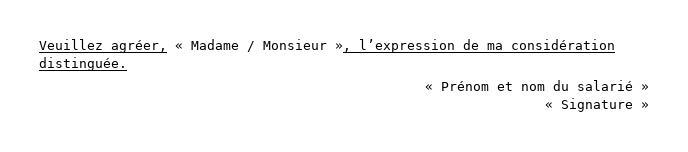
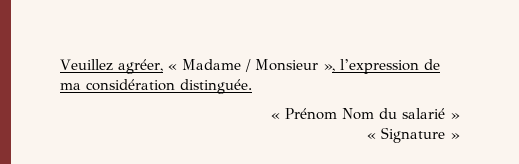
[497,82,545,91] et nom -> [342,108,374,120] Nom

